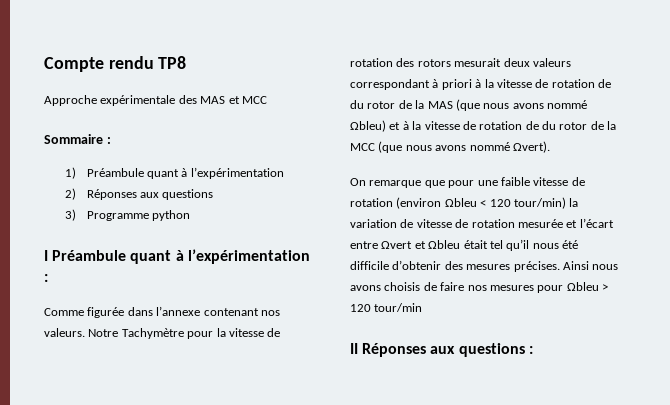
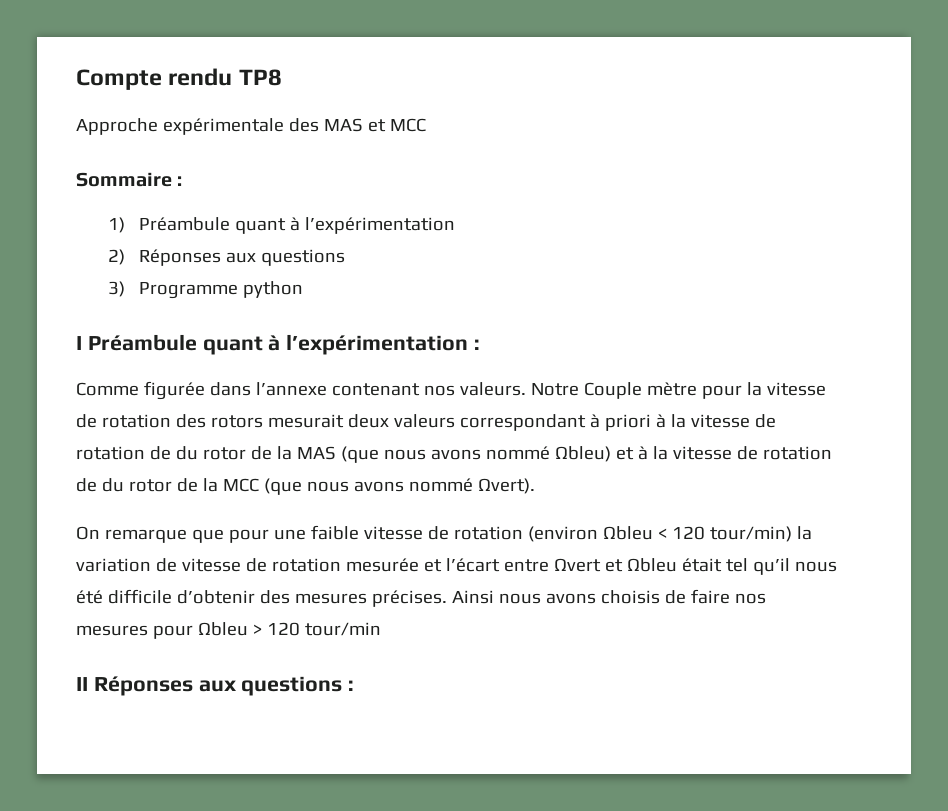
[121,328,184,339] Tachymètre -> [583,382,697,399] Couple mètre

